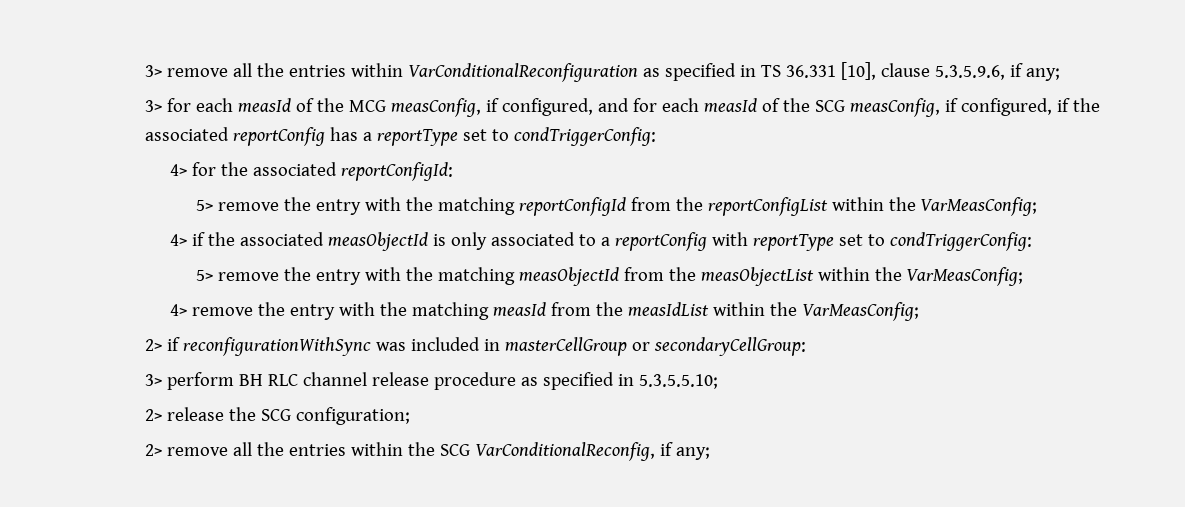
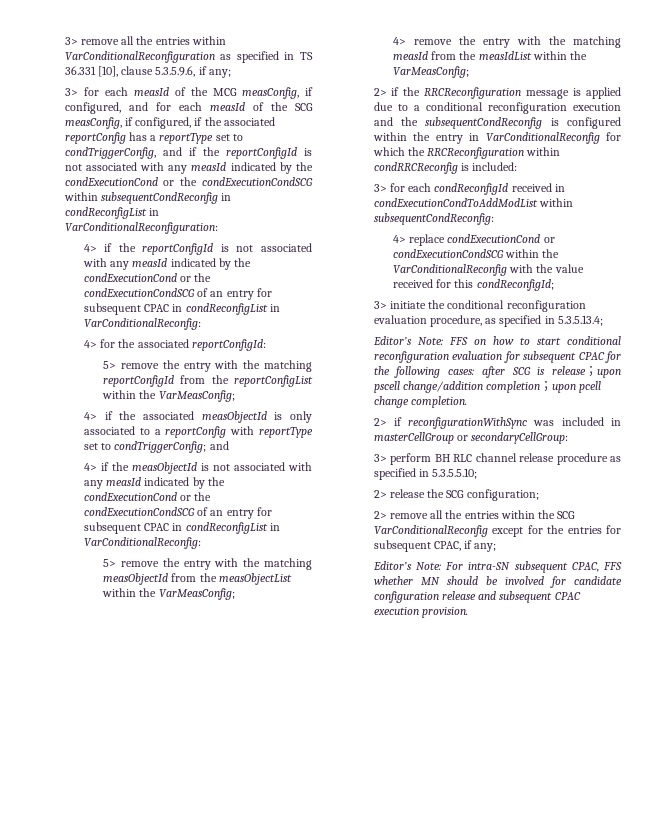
[514,127,657,146] condTriggerConfig: -> [64,147,312,159] [64,162,313,174] [64,177,313,186] [63,192,232,204] [64,207,159,219] [64,222,218,234] [83,243,312,255] [82,258,252,270] [83,273,212,282] [83,288,272,300] [83,303,280,315] [83,318,201,330] condTriggerConfig, and if the reportConfigId is not associated with any measId indicated by the condExecutionCond or the condExecutionCondSCG within subsequentCondReconfig in condReconfigList in VarConditionalReconfiguration: // 4> if the reportConfigId is not associated with any measId indicated by the condExecutionCond or the condExecutionCondSCG of an entry for subsequent CPAC in condReconfigList in VarConditionalReconfig:
[890,232,1033,251] condTriggerConfig: -> [114,441,229,453] [83,462,312,474] [83,477,225,489] [83,492,212,501] [83,507,272,519] [83,522,280,534] [83,537,201,549] condTriggerConfig; and // 4> if the measObjectId is not associated with any measId indicated by the condExecutionCond or the condExecutionCondSCG of an entry for subsequent CPAC in condReconfigList in VarConditionalReconfig:
(920, 311) none -> [373,87,621,99] [373,102,621,114] [373,117,621,129] [372,132,621,144] [372,147,561,159] [373,162,518,174] [373,183,565,195] [373,198,573,207] [373,213,494,225] [392,234,555,246] [392,249,560,258] [392,264,584,276] [392,279,554,291] [373,300,586,312] [373,315,603,327] [372,336,621,345] [373,351,621,363] [373,366,621,378] [373,381,602,393] [373,396,467,408] // 2> if the RRCReconfiguration message is applied due to a conditional reconfiguration execution and the subsequentCondReconfig is configured within the entry in VarConditionalReconfig for which the RRCReconfiguration within condRRCReconfig is included: // 3> for each condReconfigId received in condExecutionCondToAddModList within subsequentCondReconfig: // 4> replace condExecutionCond or condExecutionCondSCG within the VarConditionalReconfig with the value received for this condReconfigId; // 3> initiate the conditional reconfiguration evaluation procedure, as specified in 5.3.5.13.4; // Editor’s Note: FFS on how to start conditional reconfiguration evaluation for subsequent CPAC for the following cases: after SCG is release；upon pscell change/addition completion；upon pcell change completion.
[475,442,711,461] VarConditionalReconfig, if any; -> [373,525,621,537] [373,540,497,552] [372,561,622,573] [373,576,622,588] [373,591,581,603] [373,607,468,618] VarConditionalReconfig except for the entries for subsequent CPAC, if any; // Editor’s Note: For intra-SN subsequent CPAC, FFS whether MN should be involved for candidate configuration release and subsequent CPAC execution provision.

